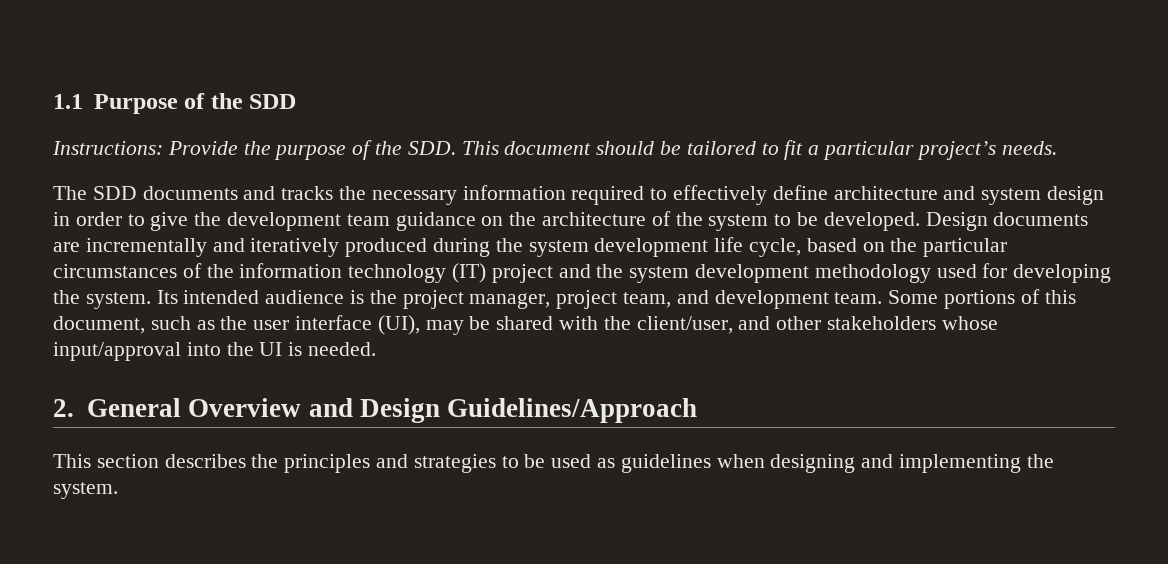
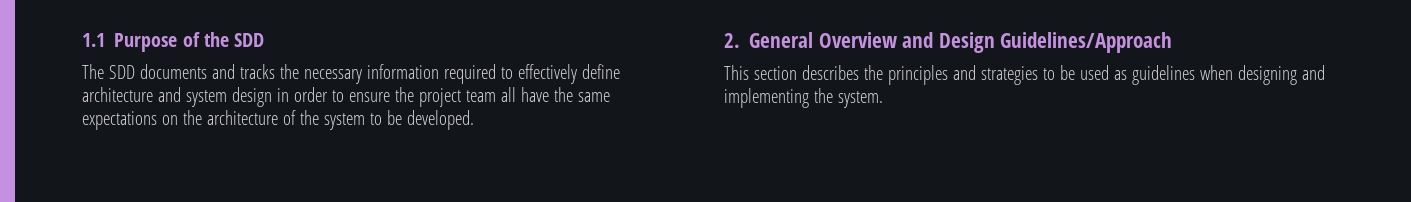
[52,140,1057,160] // Instructions: Provide the purpose of the SDD. This document should be tailored to fit a particular project’s needs. -> (265, 40) none
[150,212,476,231] give the development team guidance -> [348,87,610,107] [82,111,157,130] ensure the project team all have the same expectations
[925,212,1089,231] [53,237,1008,257] [53,263,1112,283] [53,289,1076,309] [53,315,998,335] [53,342,377,361] Design documents are incrementally and iteratively produced during the system development life cycle, based on the particular circumstances of the information technology (IT) project and the system development methodology used for developing the system. Its intended audience is the project manager, project team, and development team. Some portions of this document, such as the user interface (UI), may be shared with the client/user, and other stakeholders whose input/approval into the UI is needed. -> (474, 120) none

